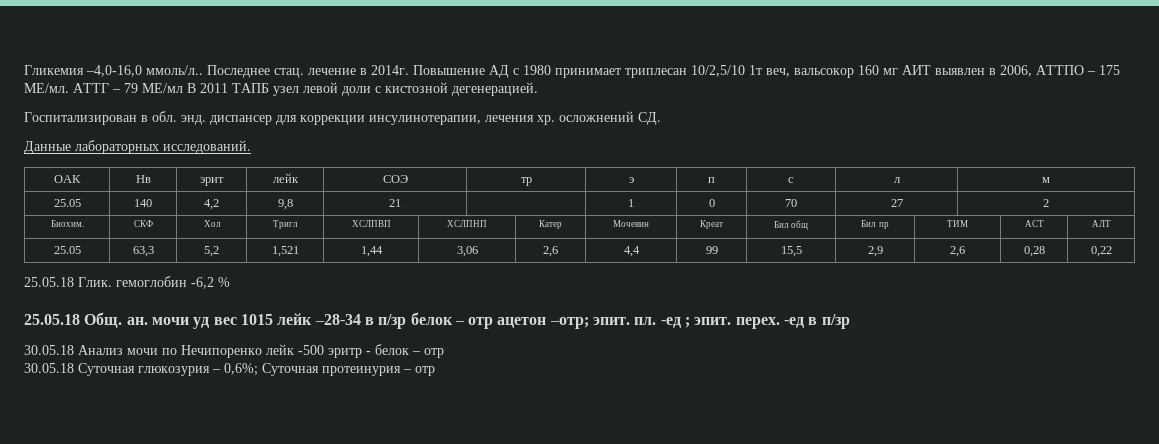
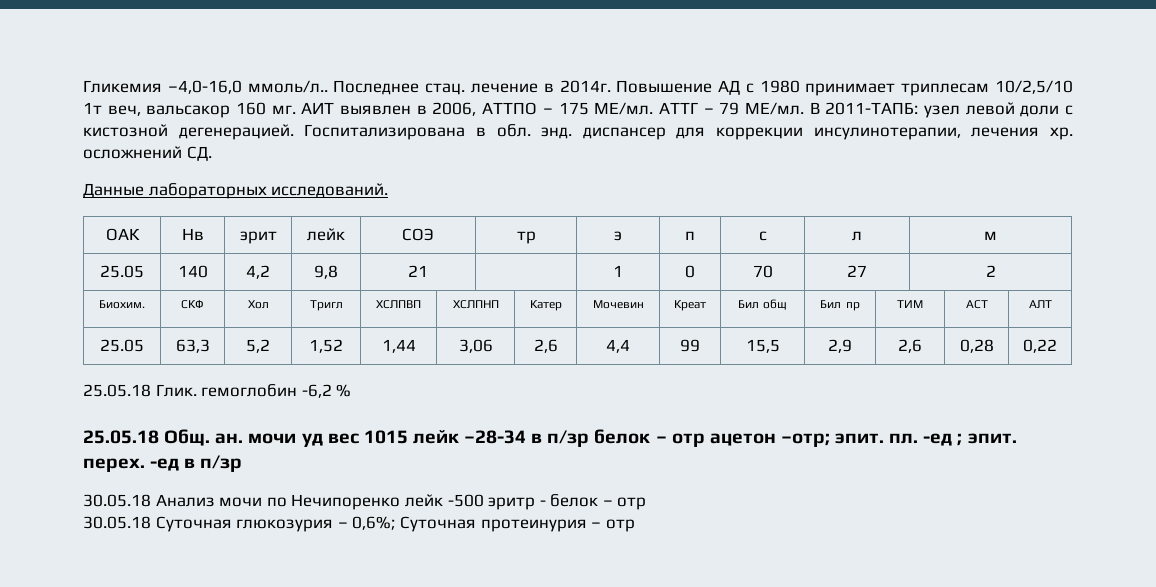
[625,68,687,78] триплесан -> [901,83,990,96] триплесам
[794,65,898,78] вальсокор 160 мг -> [146,102,296,118] вальсакор 160 мг.
[142,83,269,93] МЕ/мл В 2011 ТАПБ -> [744,102,919,115] МЕ/мл. В 2011-ТАПБ:
[24,112,137,125] // Госпитализирован -> [304,124,466,140] Госпитализирована
[271,246,299,257] 1,521 -> [309,339,343,353] 1,52

